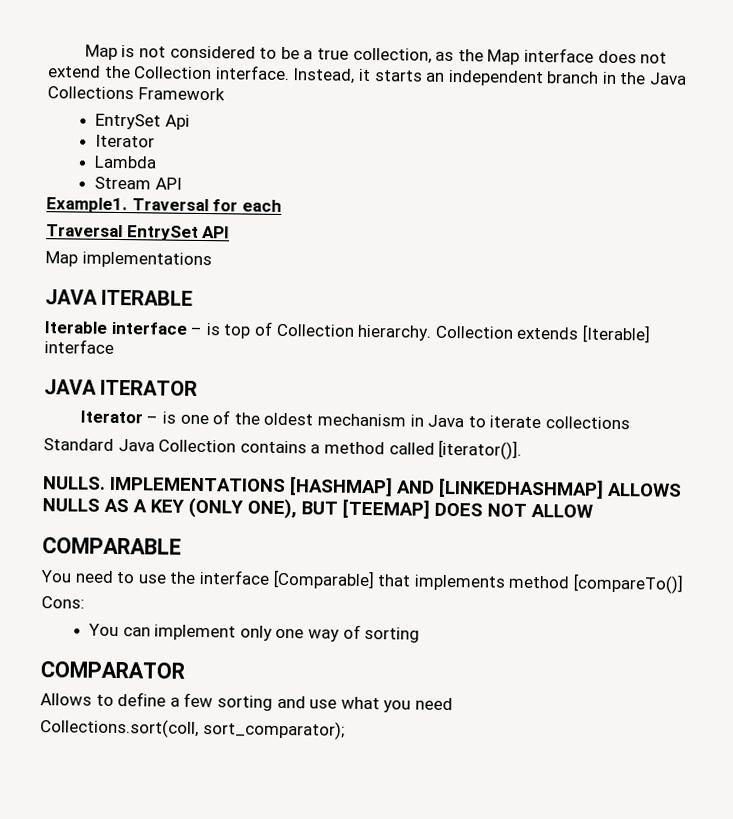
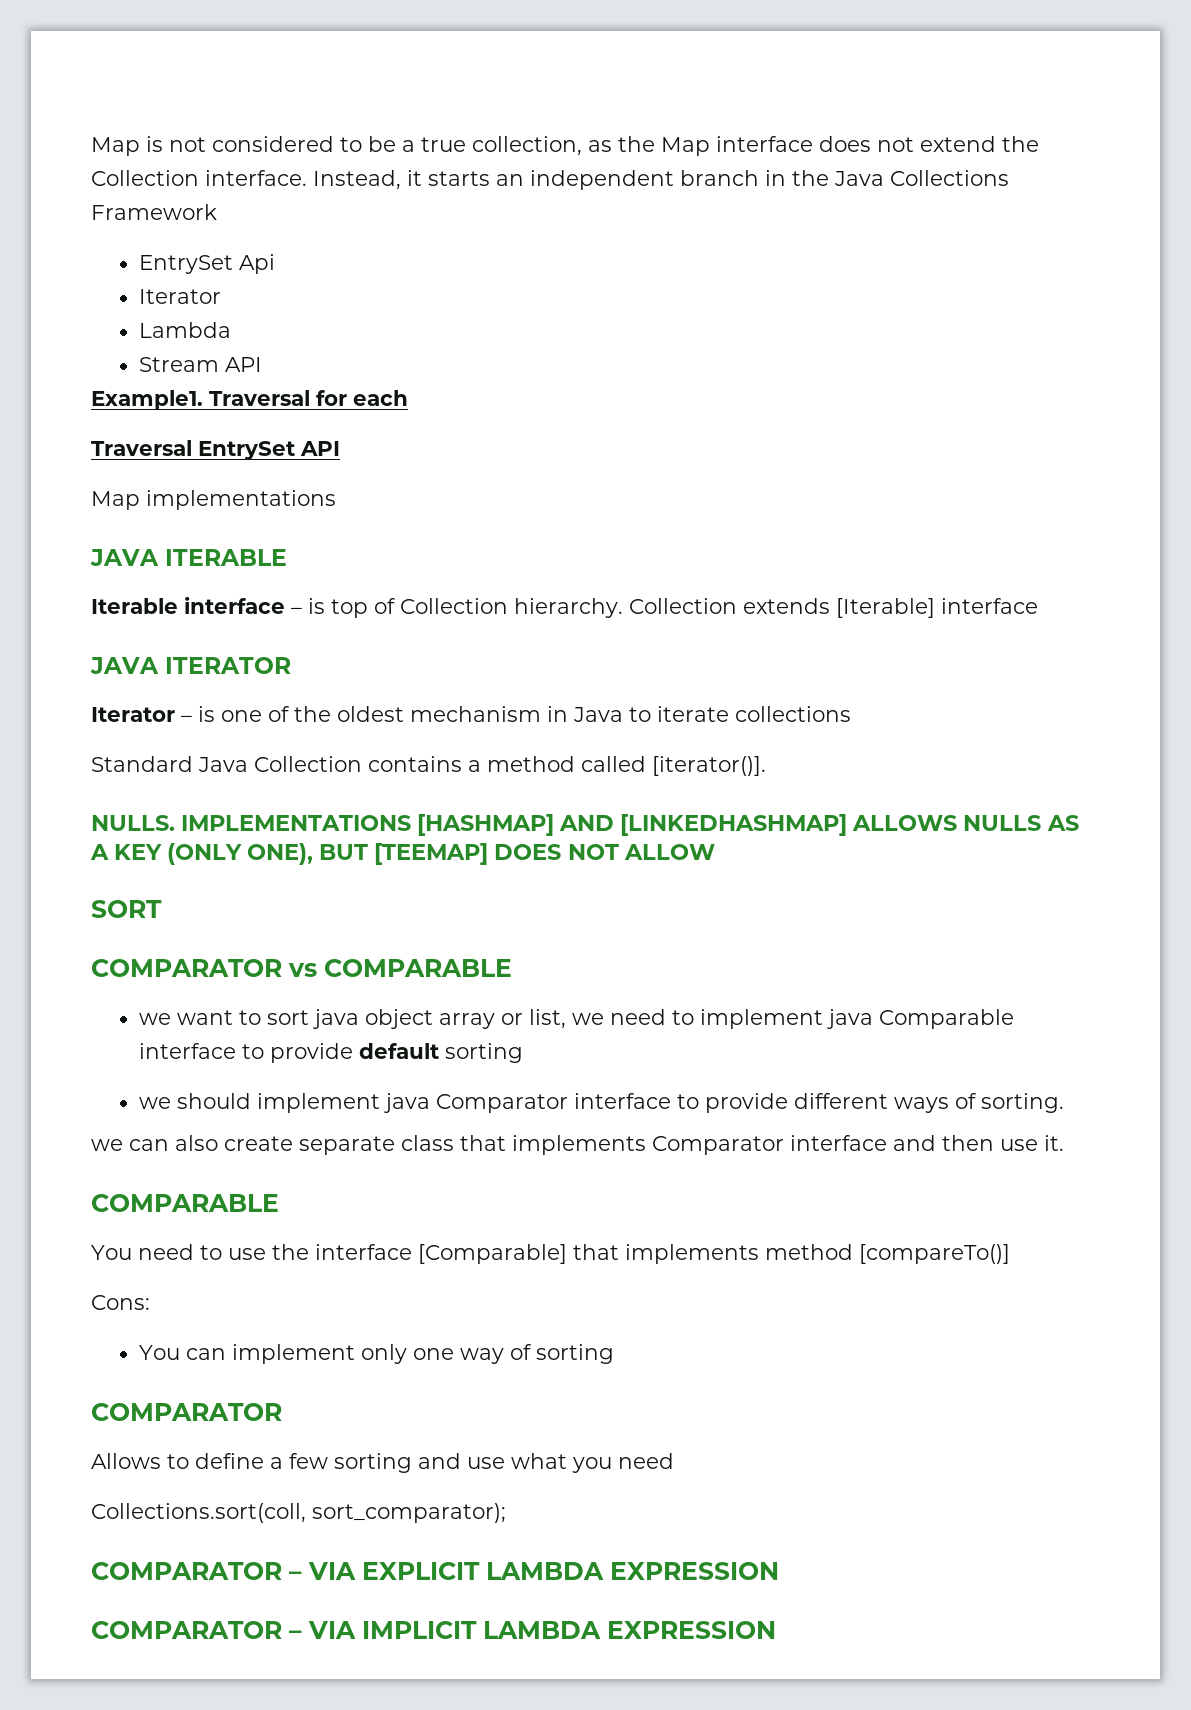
(593, 510) none -> [91,900,162,918] [91,959,512,977] [138,1009,1014,1029] [138,1043,523,1063] [138,1093,1064,1113] [91,1135,1064,1155] // SORT // COMPARATOR vs COMPARABLE // we want to sort java object array or list, we need to implement java Comparable interface to provide default sorting // we should implement java Comparator interface to provide different ways of sorting. // we can also create separate class that implements Comparator interface and then use it.
(345, 730) none -> [91,1562,779,1580] [91,1621,776,1639] // COMPARATOR – VIA EXPLICIT LAMBDA EXPRESSION // COMPARATOR – VIA IMPLICIT LAMBDA EXPRESSION

